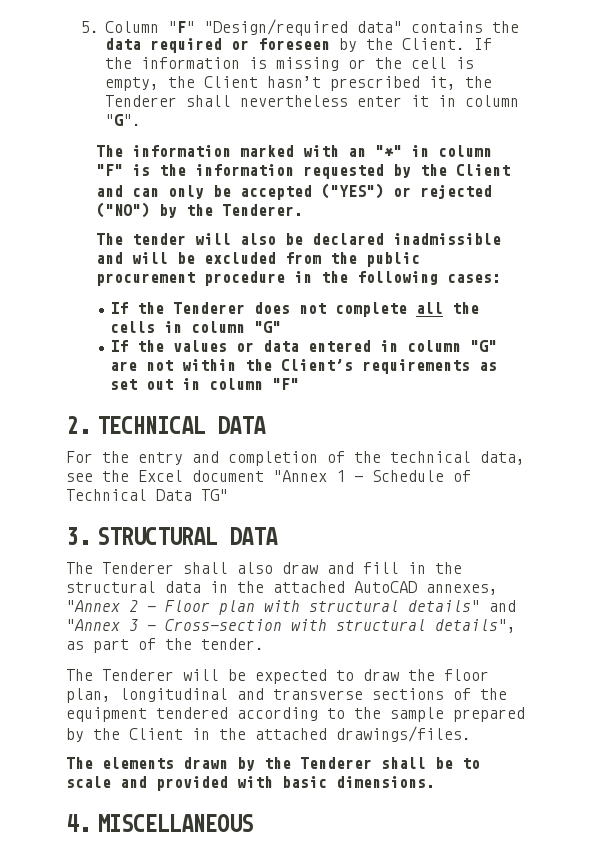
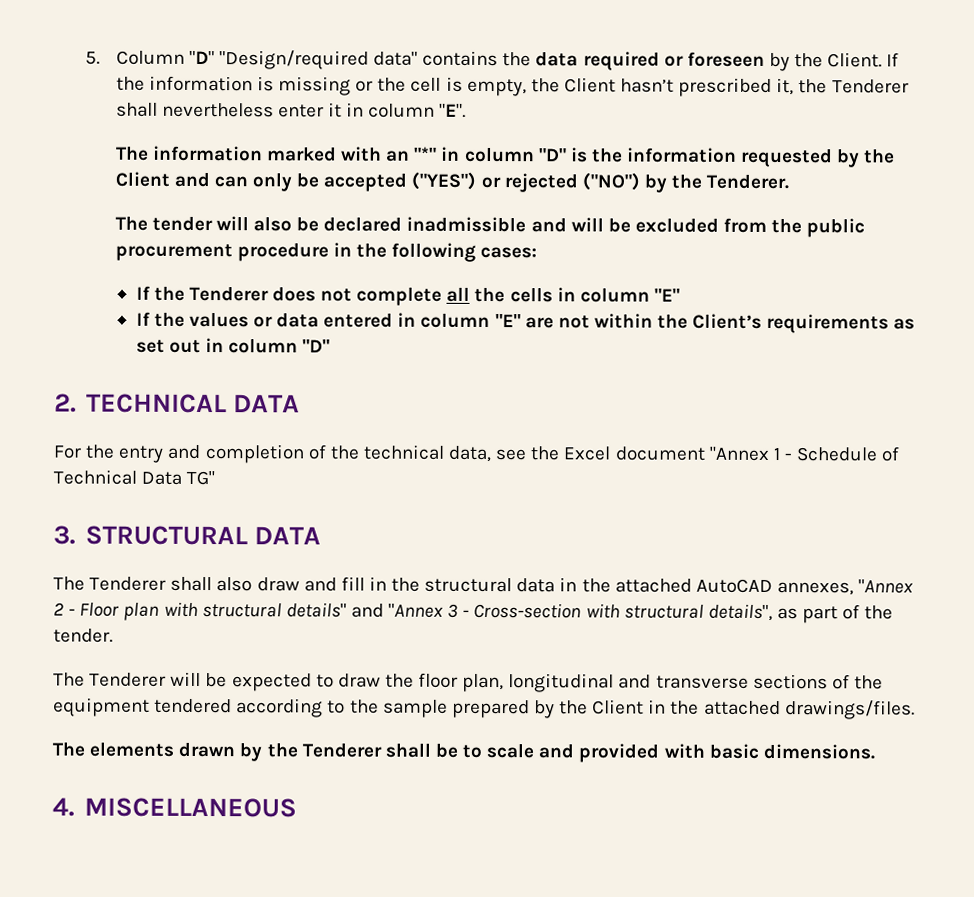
[168,21,196,33] "F" -> [188,50,215,65] "D"
[105,114,142,126] "G". -> [439,103,467,118] "E".
[95,164,123,176] "F" -> [538,147,567,162] "D"
[254,321,282,333] "G" -> [653,287,680,302] "E"
[470,340,498,352] "G" -> [494,313,521,328] "E"
[272,378,300,390] "F" -> [302,338,331,353] "D"

